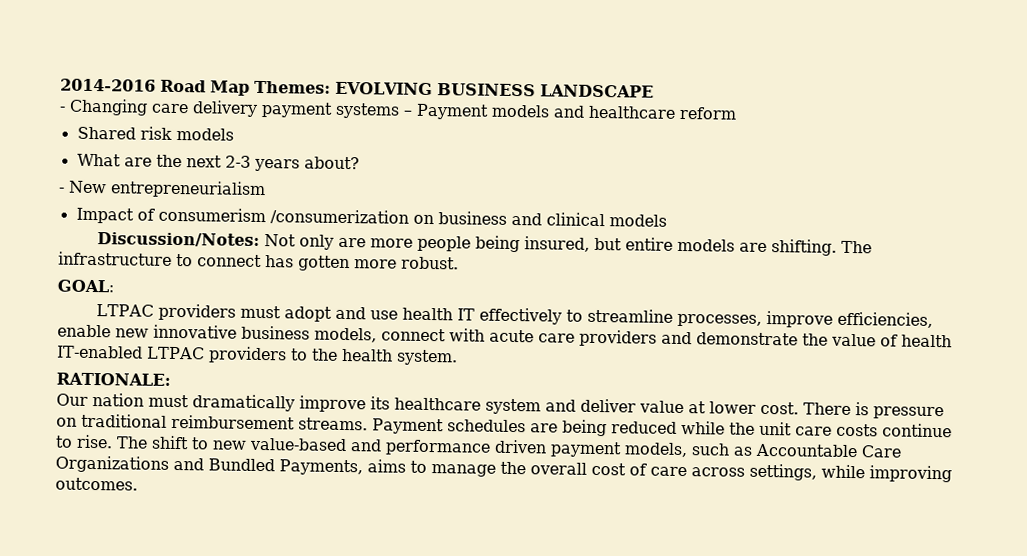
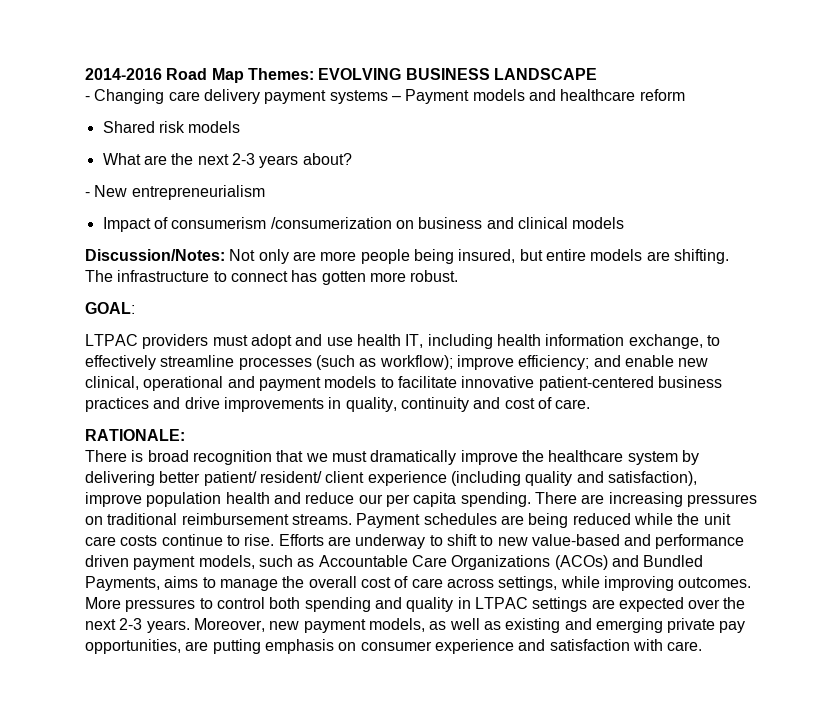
[456,307,933,328] [57,324,952,348] [57,345,458,366] [56,372,171,386] [56,393,144,407] IT effectively to streamline processes, improve efficiencies, enable new innovative business models, connect with acute care providers and demonstrate the value of health IT-enabled LTPAC providers to the health system. // RATIONALE: // Our nation -> [405,334,720,349] [85,355,709,370] [85,376,722,391] [85,397,591,412] [85,429,185,441] [85,450,328,465] IT, including health information exchange, to effectively streamline processes (such as workflow); improve efficiency; and enable new clinical, operational and payment models to facilitate innovative patient-centered business practices and drive improvements in quality, continuity and cost of care. // RATIONALE: // There is broad recognition that we
[370,396,390,410] its -> [521,450,544,462] the
[545,398,944,420] and deliver value at lower cost. There is pressure -> [681,450,699,465] [85,471,697,486] [85,492,757,507] by delivering better patient/ resident/ client experience (including quality and satisfaction), improve population health and reduce our per capita spending. There are increasing pressures
[116,436,148,449] The -> [278,534,443,549] Efforts are underway to
(169, 464) none -> [554,555,608,570] (ACOs)
(138, 484) none -> [85,597,746,612] [85,618,746,633] [85,639,703,654] More pressures to control both spending and quality in LTPAC settings are expected over the next 2-3 years. Moreover, new payment models, as well as existing and emerging private pay opportunities, are putting emphasis on consumer experience and satisfaction with care.

